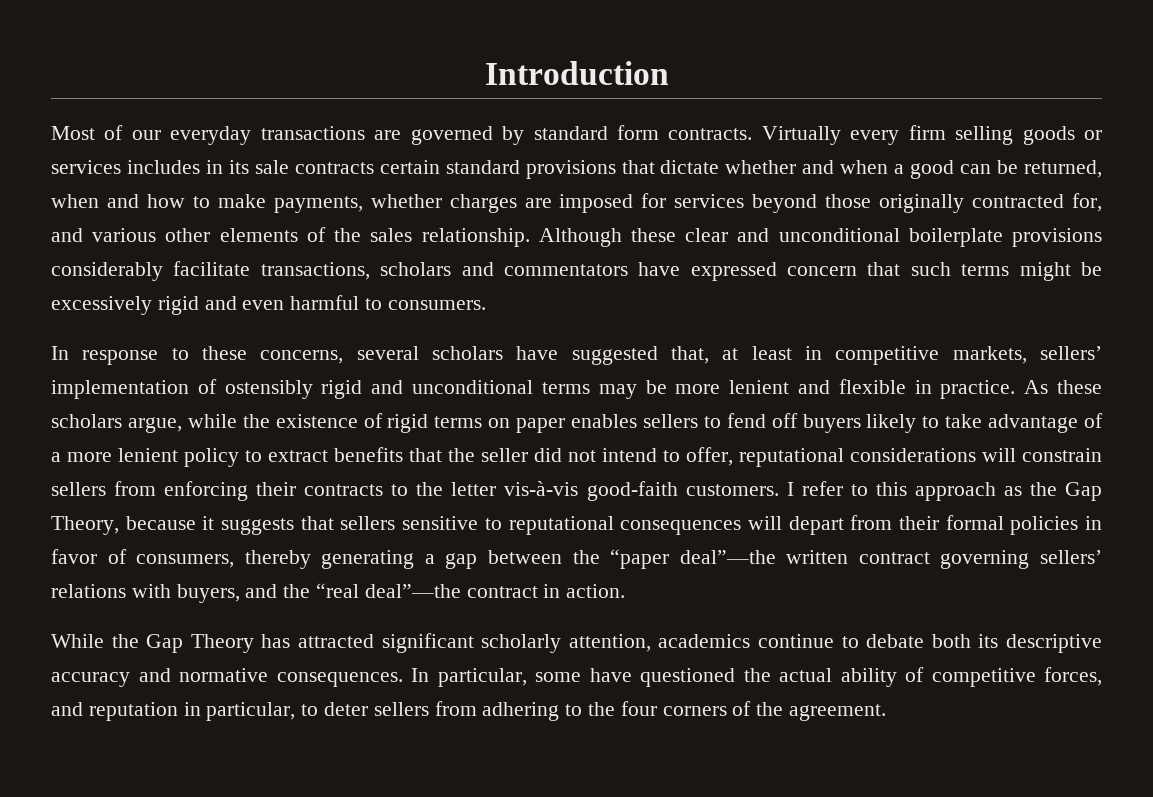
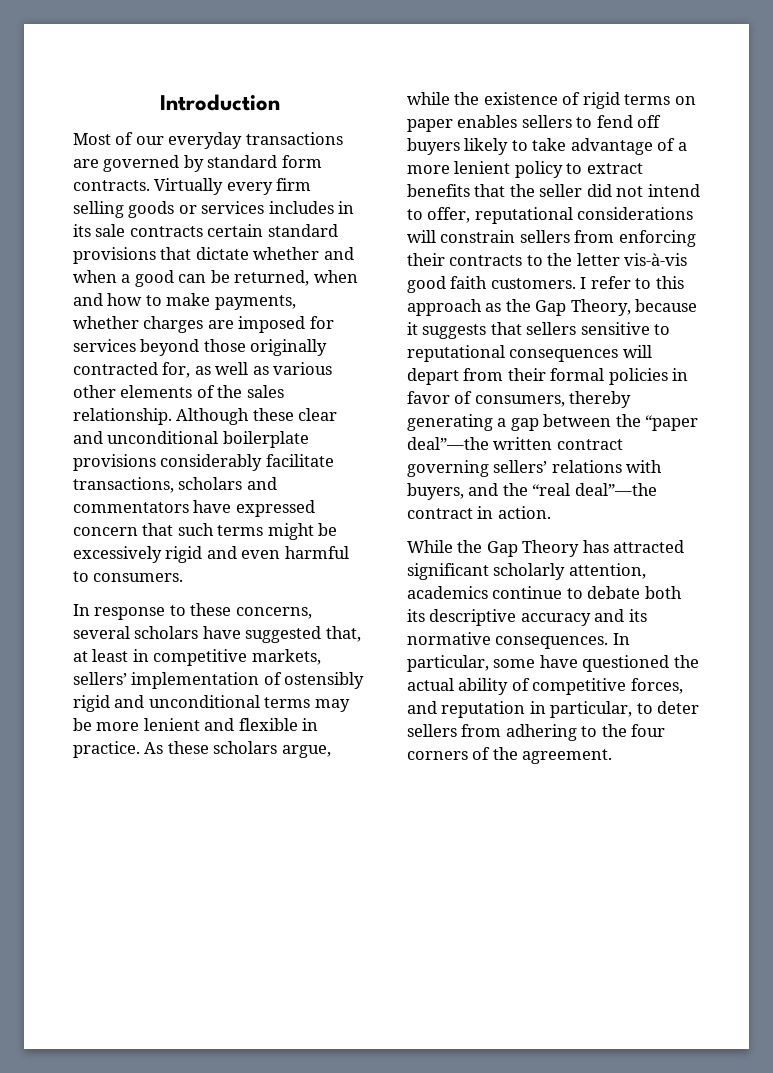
[51,228,83,242] and -> [194,362,269,375] as well as
[586,481,678,501] good-faith -> [407,276,488,293] good faith
(171, 675) none -> [628,609,647,622] its

